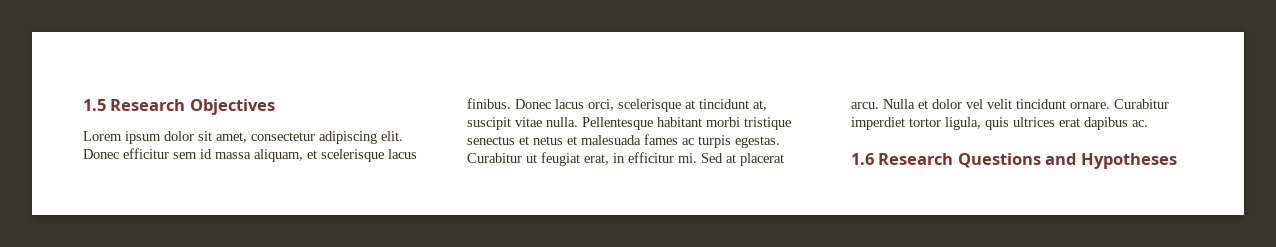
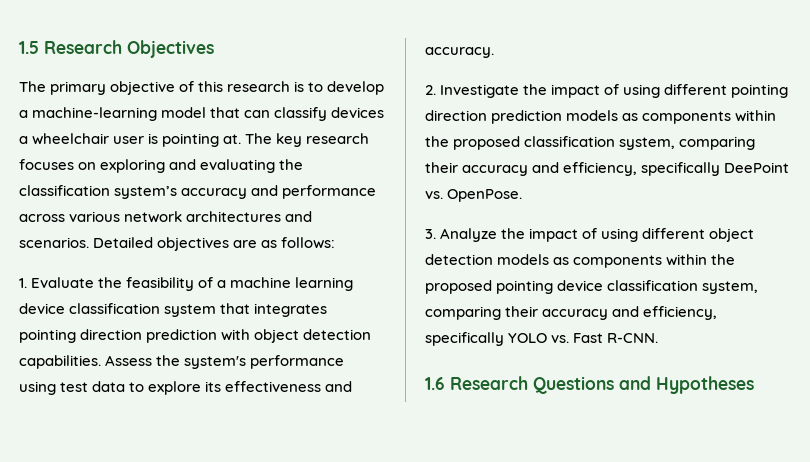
[83,131,403,144] [83,148,417,162] [467,98,767,112] [467,117,791,130] [467,134,780,148] [467,152,784,166] [851,99,1169,109] [851,117,1148,130] Lorem ipsum dolor sit amet, consectetur adipiscing elit. Donec efficitur sem id massa aliquam, et scelerisque lacus finibus. Donec lacus orci, scelerisque at tincidunt at, suscipit vitae nulla. Pellentesque habitant morbi tristique senectus et netus et malesuada fames ac turpis egestas. Curabitur ut feugiat erat, in efficitur mi. Sed at placerat arcu. Nulla et dolor vel velit tincidunt ornare. Curabitur imperdiet tortor ligula, quis ultrices erat dapibus ac. -> [19,81,385,95] [19,107,385,121] [19,133,370,147] [19,159,304,173] [19,185,377,199] [19,211,313,223] [19,237,336,251] [19,277,354,291] [19,303,328,317] [19,329,372,343] [19,355,345,369] [19,381,353,395] [425,47,494,58] [425,84,789,98] [425,110,777,124] [425,136,756,150] [425,162,790,176] [425,189,523,202] [425,228,755,242] [425,254,736,268] [425,280,759,294] [425,306,718,320] [425,332,659,346] The primary objective of this research is to develop a machine-learning model that can classify devices a wheelchair user is pointing at. The key research focuses on exploring and evaluating the classification system’s accuracy and performance across various network architectures and scenarios. Detailed objectives are as follows: // 1. Evaluate the feasibility of a machine learning device classification system that integrates pointing direction prediction with object detection capabilities. Assess the system's performance using test data to explore its effectiveness and accuracy. // 2. Investigate the impact of using different pointing direction prediction models as components within the proposed classification system, comparing their accuracy and efficiency, specifically DeePoint vs. OpenPose. // 3. Analyze the impact of using different object detection models as components within the proposed pointing device classification system, comparing their accuracy and efficiency, specifically YOLO vs. Fast R-CNN.

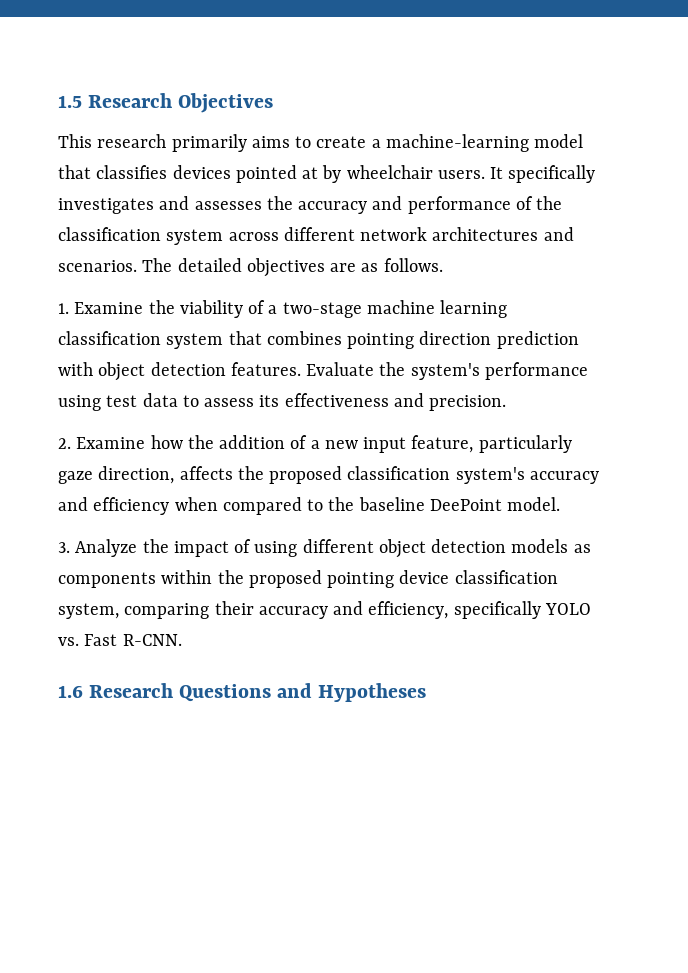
[19,81,385,95] [19,107,385,121] [19,133,370,147] [19,159,304,173] [19,185,377,199] [19,211,121,222] The primary objective of this research is to develop a machine-learning model that can classify devices a wheelchair user is pointing at. The key research focuses on exploring and evaluating the classification system’s accuracy and performance across various -> [58,134,584,152] [58,165,596,183] [58,196,563,214] [58,227,355,245] This research primarily aims to create a machine-learning model that classifies devices pointed at by wheelchair users. It specifically investigates and assesses the accuracy and performance of the classification system across different
[93,237,154,248] Detailed -> [142,258,242,272] The detailed
[281,237,336,249] follows: -> [383,258,443,272] follows.
[31,277,227,291] Evaluate the feasibility of a -> [74,300,362,318] Examine the viability of a two-stage
[19,303,65,314] device -> (508, 309) none
[254,303,328,317] integrates -> [266,331,342,345] combines
[19,355,153,369] capabilities. Assess -> [230,362,375,376] features. Evaluate
[148,381,202,395] explore -> [204,398,255,407] assess
[425,47,494,58] accuracy. -> [429,395,507,411] precision.
[440,84,789,98] [425,110,777,124] [425,136,756,150] [425,162,790,176] [425,189,523,202] Investigate the impact of using different pointing direction prediction models as components within the proposed classification system, comparing their accuracy and efficiency, specifically DeePoint vs. OpenPose. -> [76,435,572,453] [58,466,599,484] [58,497,561,515] Examine how the addition of a new input feature, particularly gaze direction, affects the proposed classification system's accuracy and efficiency when compared to the baseline DeePoint model.

